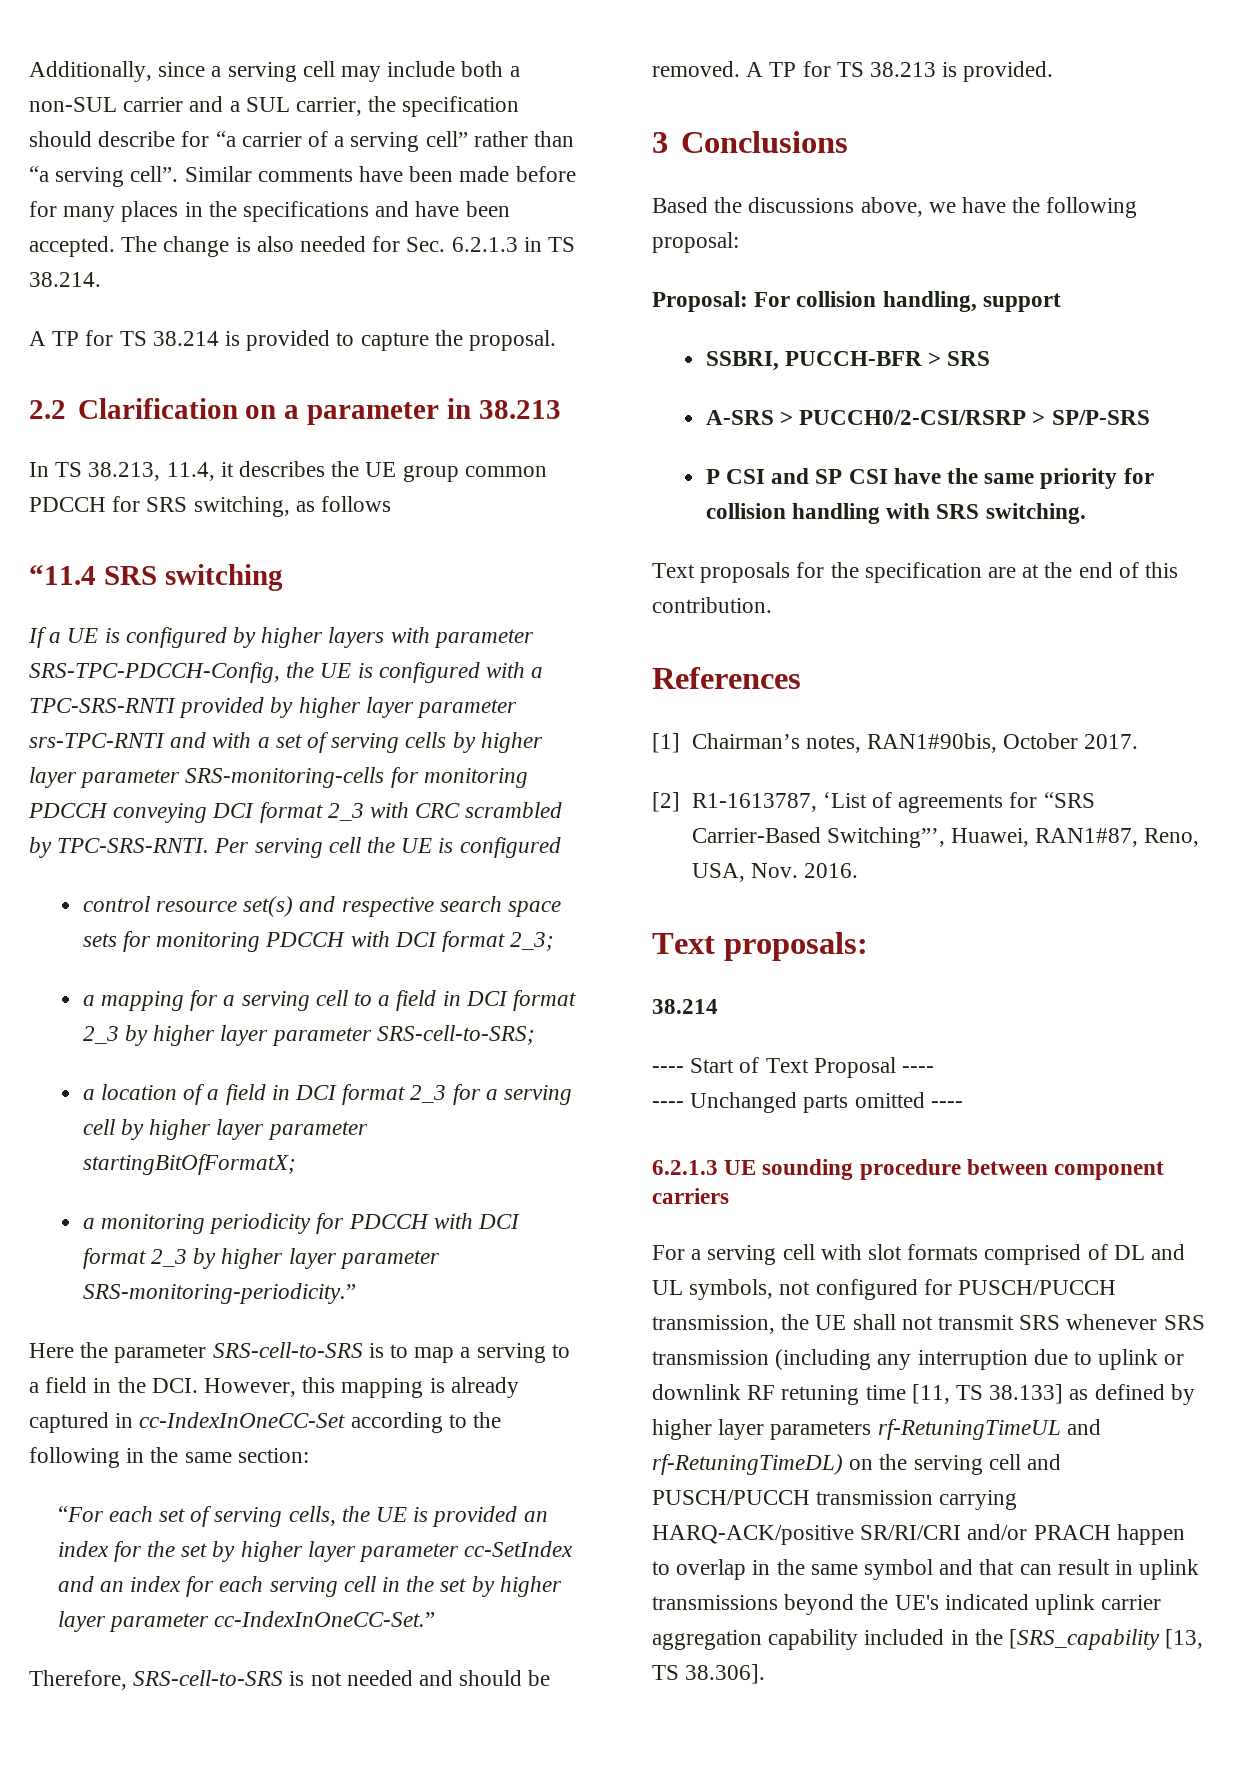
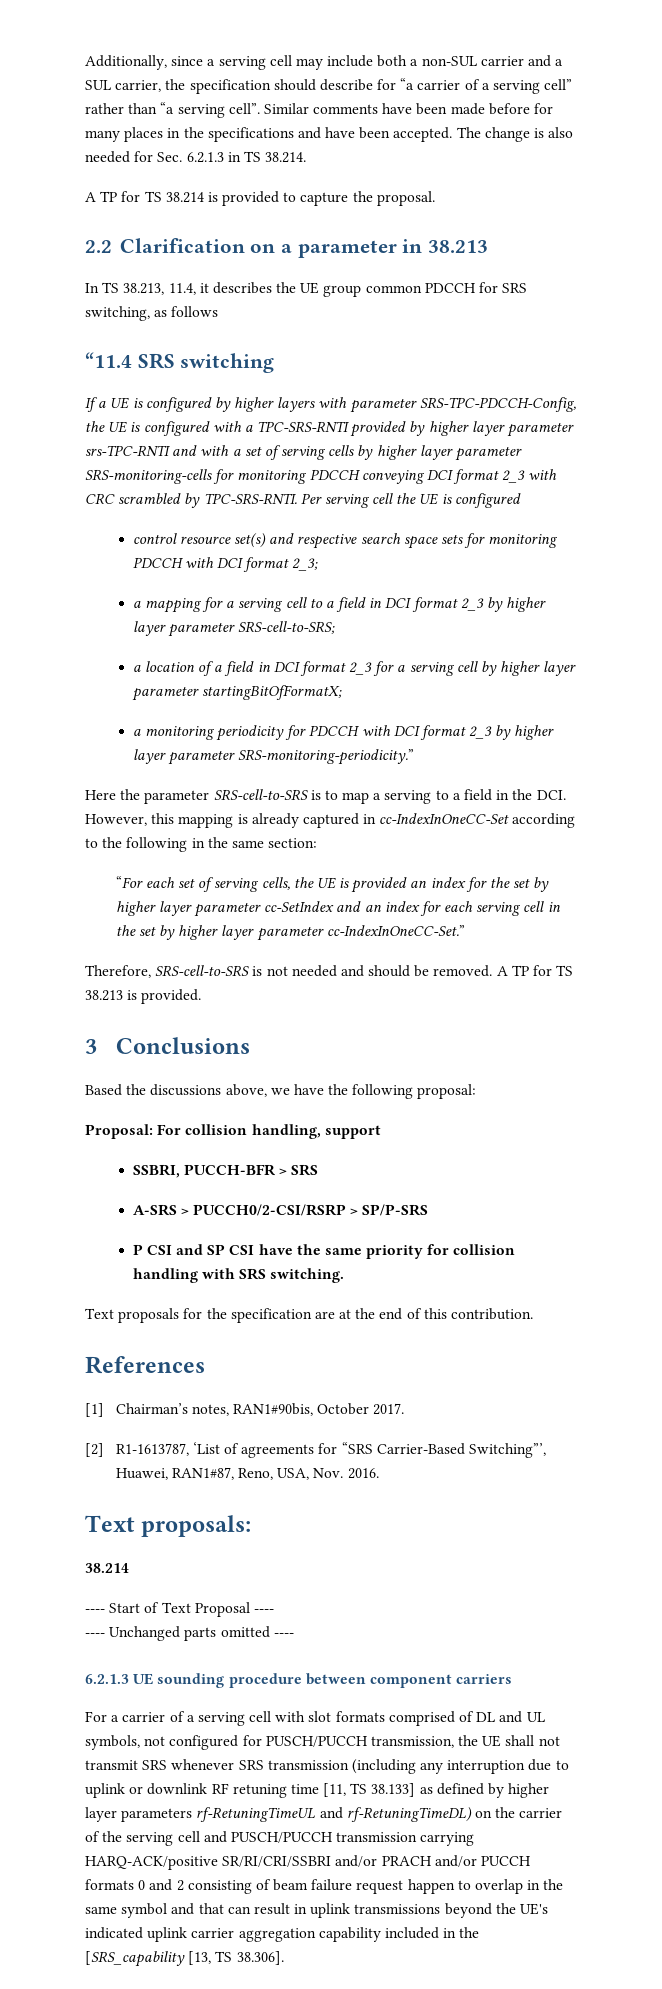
(702, 1254) none -> [122,1711,195,1722] carrier of a
(908, 1462) none -> [519,1808,563,1818] [85,1831,123,1842] carrier of the
[860,1525,962,1540] SR/RI/CRI -> [222,1856,332,1867] SR/RI/CRI/SSBRI
(1111, 1532) none -> [434,1855,531,1867] [85,1879,404,1894] and/or PUCCH formats 0 and 2 consisting of beam failure request

